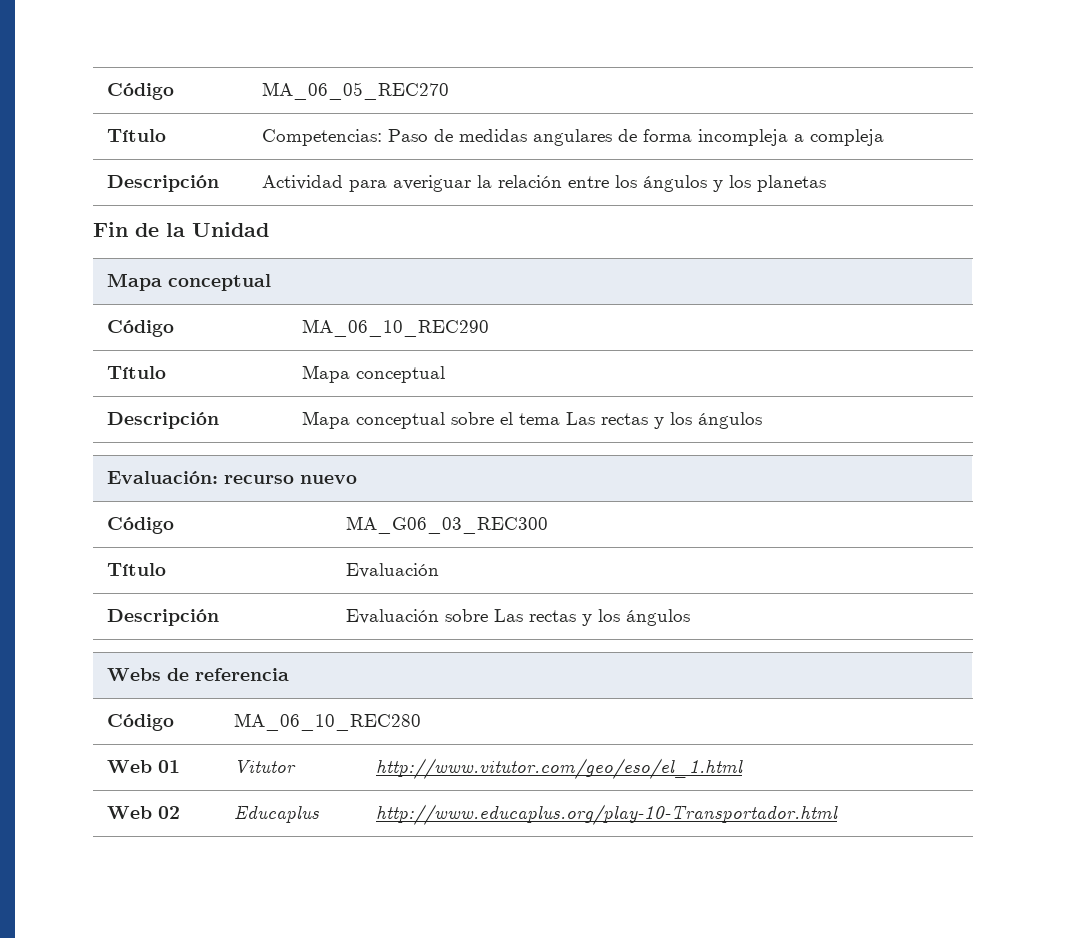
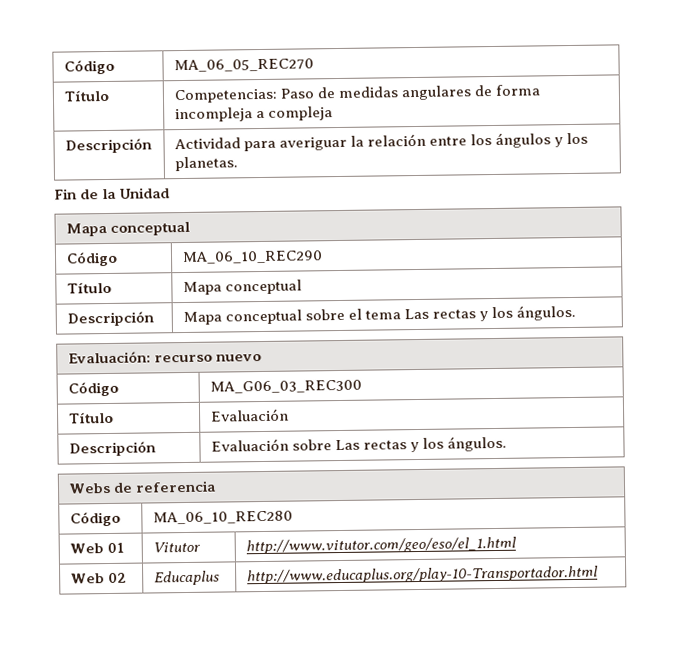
[757,175,827,192] planetas -> [174,156,238,172] planetas.
[698,412,763,429] ángulos -> [516,304,577,321] ángulos.
[626,609,691,626] ángulos -> [446,435,507,452] ángulos.

